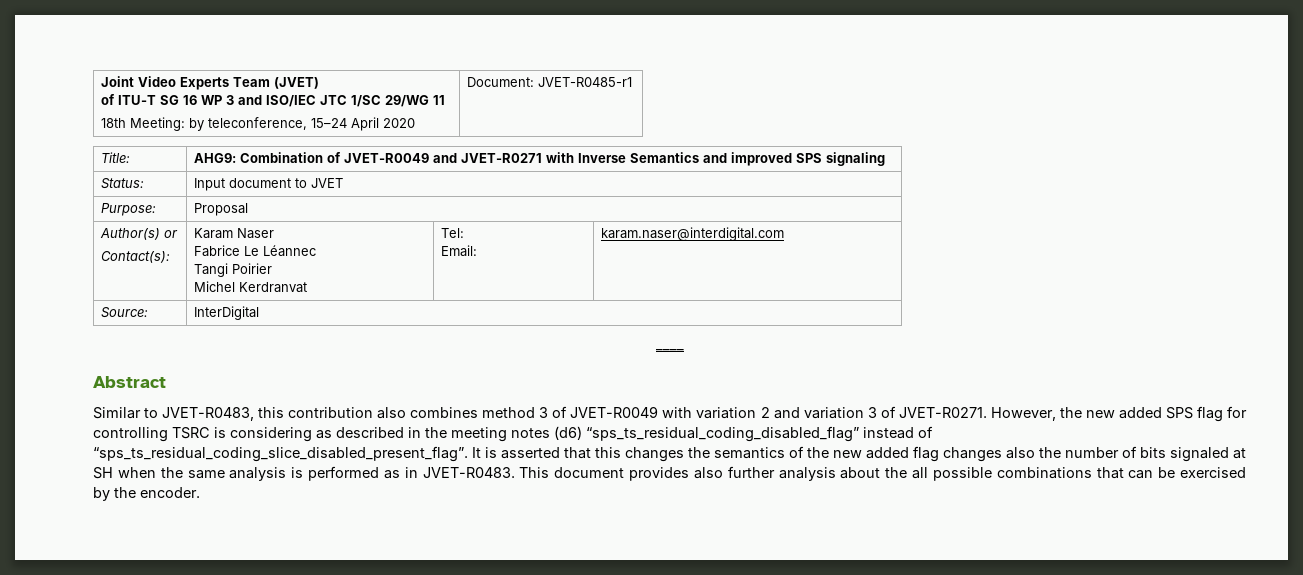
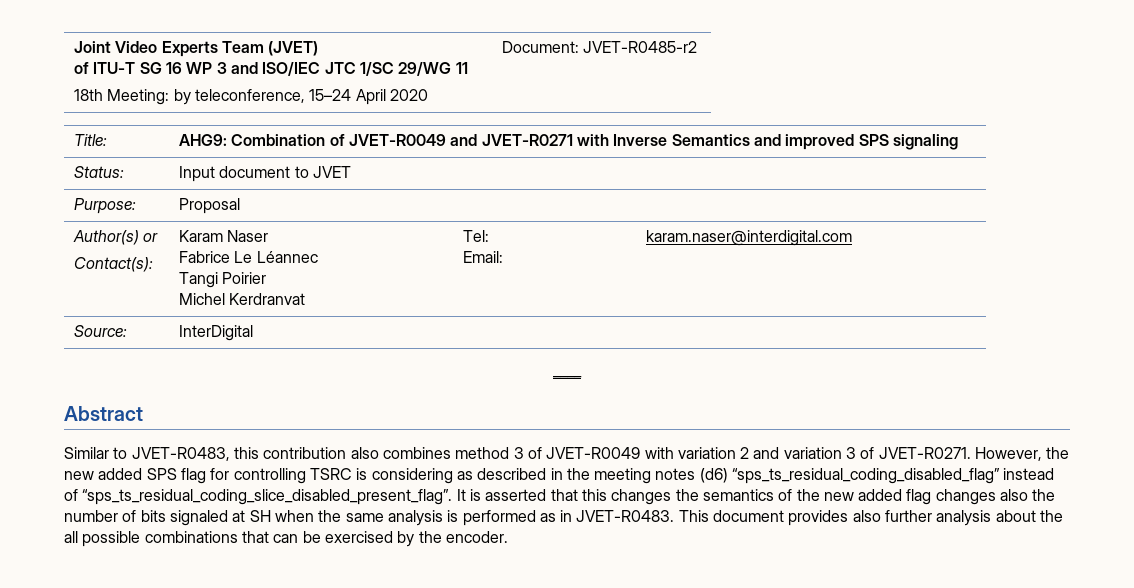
[537,77,632,87] JVET-R0485-r1 -> [583,41,698,53] JVET-R0485-r2

